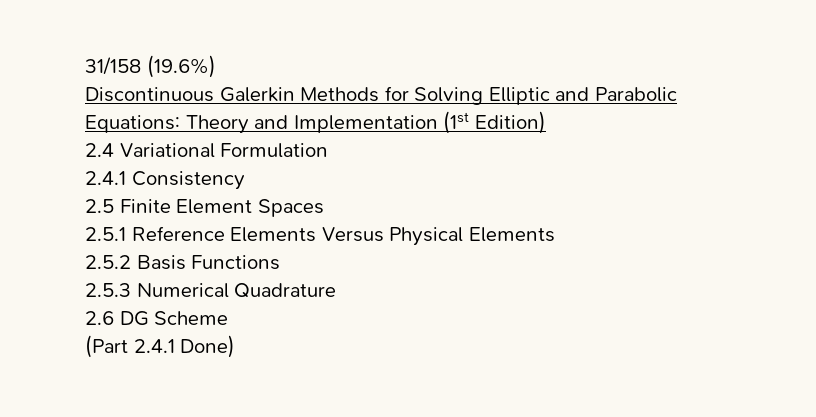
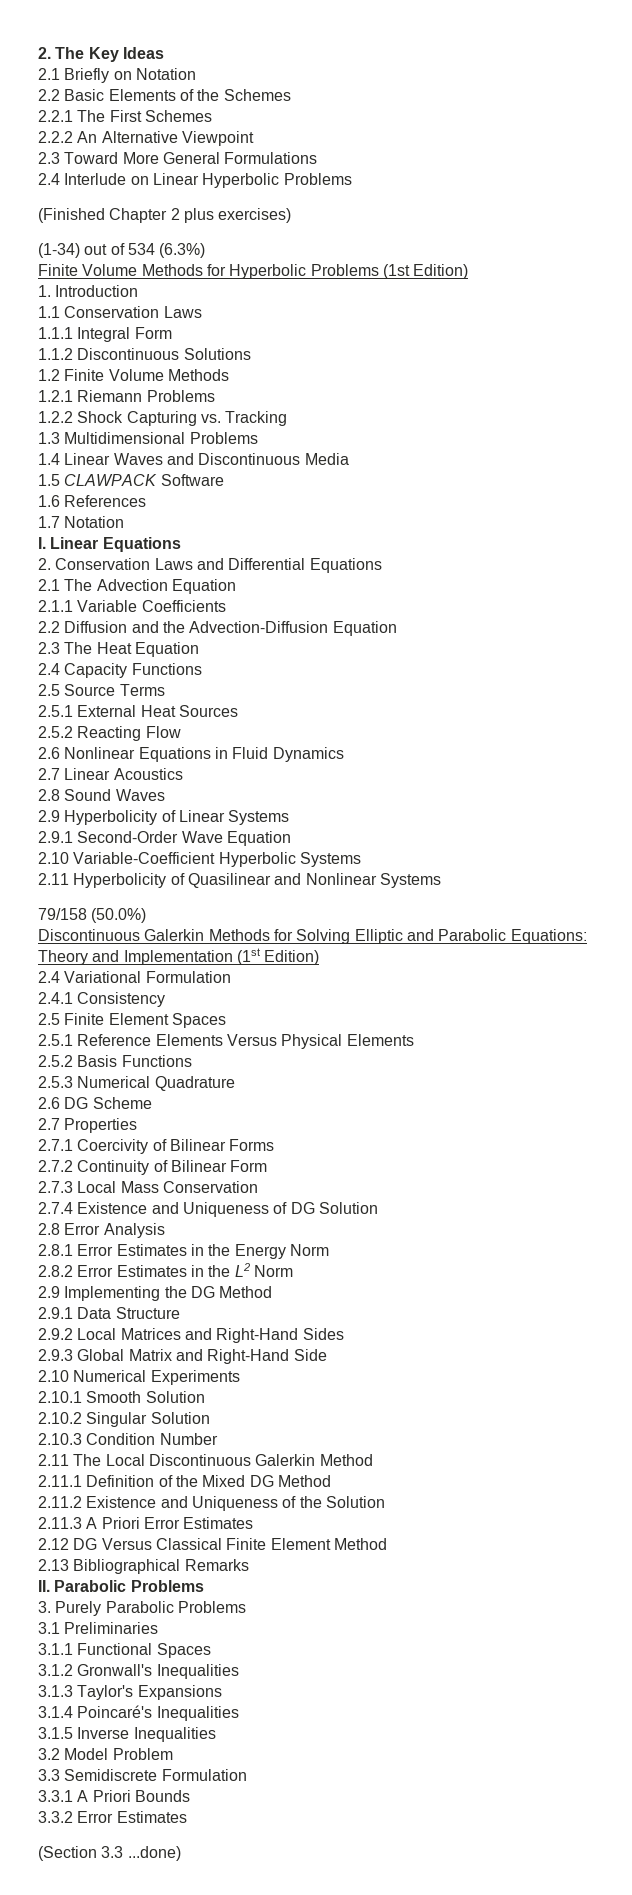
[85,55,216,78] 31/158 (19.6%) -> [38,47,164,62] [38,68,196,83] [38,89,291,101] [38,110,212,122] [38,131,254,146] [38,152,318,164] [38,173,352,188] [38,208,292,223] [38,243,206,258] [38,264,469,279] [38,285,139,297] [38,306,202,318] [38,327,172,342] [38,348,251,360] [38,369,229,381] [38,390,215,402] [38,411,288,426] [38,432,258,444] [38,453,349,465] [38,474,224,486] [38,495,147,507] [38,516,125,528] [38,537,181,552] [38,558,382,573] [38,579,236,594] [38,600,226,612] [38,621,397,636] [38,642,199,657] [38,663,202,678] [38,684,165,696] [38,705,238,717] [38,726,181,741] [38,747,344,762] [38,768,183,780] [38,789,165,801] [38,810,290,825] [38,831,291,846] [38,852,361,867] [38,873,441,888] [38,908,147,923] 2. The Key Ideas // 2.1 Briefly on Notation // 2.2 Basic Elements of the Schemes // 2.2.1 The First Schemes // 2.2.2 An Alternative Viewpoint // 2.3 Toward More General Formulations // 2.4 Interlude on Linear Hyperbolic Problems // (Finished Chapter 2 plus exercises) // (1-34) out of 534 (6.3%) // Finite Volume Methods for Hyperbolic Problems (1st Edition) // 1. Introduction // 1.1 Conservation Laws // 1.1.1 Integral Form // 1.1.2 Discontinuous Solutions // 1.2 Finite Volume Methods // 1.2.1 Riemann Problems // 1.2.2 Shock Capturing vs. Tracking // 1.3 Multidimensional Problems // 1.4 Linear Waves and Discontinuous Media // 1.5 CLAWPACK Software // 1.6 References // 1.7 Notation // I. Linear Equations // 2. Conservation Laws and Differential Equations // 2.1 The Advection Equation // 2.1.1 Variable Coefficients // 2.2 Diffusion and the Advection-Diffusion Equation // 2.3 The Heat Equation // 2.4 Capacity Functions // 2.5 Source Terms // 2.5.1 External Heat Sources // 2.5.2 Reacting Flow // 2.6 Nonlinear Equations in Fluid Dynamics // 2.7 Linear Acoustics // 2.8 Sound Waves // 2.9 Hyperbolicity of Linear Systems // 2.9.1 Second-Order Wave Equation // 2.10 Variable-Coefficient Hyperbolic Systems // 2.11 Hyperbolicity of Quasilinear and Nonlinear Systems // 79/158 (50.0%)
[85,335,236,358] (Part 2.4.1 Done) -> [38,1118,138,1133] [38,1139,275,1154] [38,1160,268,1175] [38,1181,258,1193] [38,1202,378,1217] [38,1223,165,1238] [38,1244,329,1259] [38,1263,293,1277] [38,1286,273,1301] [38,1307,180,1319] [38,1328,344,1343] [38,1349,327,1364] [38,1370,240,1385] [38,1391,205,1403] [38,1412,210,1427] [38,1433,218,1445] [38,1454,373,1466] [38,1475,331,1487] [38,1496,385,1511] [38,1517,254,1529] [38,1538,387,1550] [38,1559,249,1574] [38,1580,204,1592] [38,1601,246,1616] [38,1622,159,1634] [38,1643,211,1658] [38,1664,239,1679] [38,1685,222,1700] [38,1705,239,1721] [38,1727,216,1742] [38,1748,173,1760] [38,1769,247,1781] [38,1790,190,1802] [38,1811,187,1823] [38,1846,181,1861] 2.7 Properties // 2.7.1 Coercivity of Bilinear Forms // 2.7.2 Continuity of Bilinear Form // 2.7.3 Local Mass Conservation // 2.7.4 Existence and Uniqueness of DG Solution // 2.8 Error Analysis // 2.8.1 Error Estimates in the Energy Norm // 2.8.2 Error Estimates in the L2 Norm // 2.9 Implementing the DG Method // 2.9.1 Data Structure // 2.9.2 Local Matrices and Right-Hand Sides // 2.9.3 Global Matrix and Right-Hand Side // 2.10 Numerical Experiments // 2.10.1 Smooth Solution // 2.10.2 Singular Solution // 2.10.3 Condition Number // 2.11 The Local Discontinuous Galerkin Method // 2.11.1 Definition of the Mixed DG Method // 2.11.2 Existence and Uniqueness of the Solution // 2.11.3 A Priori Error Estimates // 2.12 DG Versus Classical Finite Element Method // 2.13 Bibliographical Remarks // II. Parabolic Problems // 3. Purely Parabolic Problems // 3.1 Preliminaries // 3.1.1 Functional Spaces // 3.1.2 Gronwall's Inequalities // 3.1.3 Taylor's Expansions // 3.1.4 Poincaré's Inequalities // 3.1.5 Inverse Inequalities // 3.2 Model Problem // 3.3 Semidiscrete Formulation // 3.3.1 A Priori Bounds // 3.3.2 Error Estimates // (Section 3.3 ...done)

